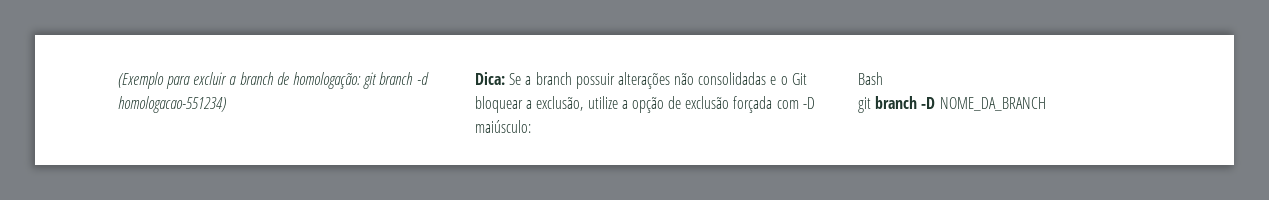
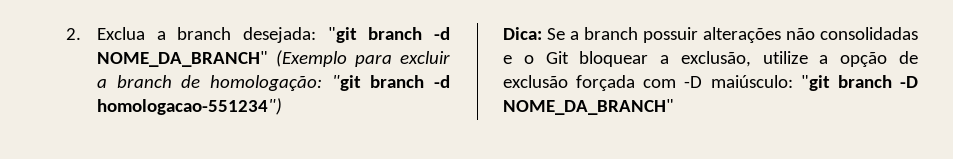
(117, 80) none -> [65,27,450,43] [96,51,268,67] 2. Exclua a branch desejada: "git branch -d NOME_DA_BRANCH"
[363,72,429,89] [117,96,226,113] git branch -d homologacao-551234) -> [331,75,450,91] [96,98,282,115] "git branch -d homologacao-551234")
[858,72,883,85] [858,97,871,113] // Bash // git -> [800,75,830,91] "git
[939,97,1046,111] NOME_DA_BRANCH -> [503,99,674,115] NOME_DA_BRANCH"

